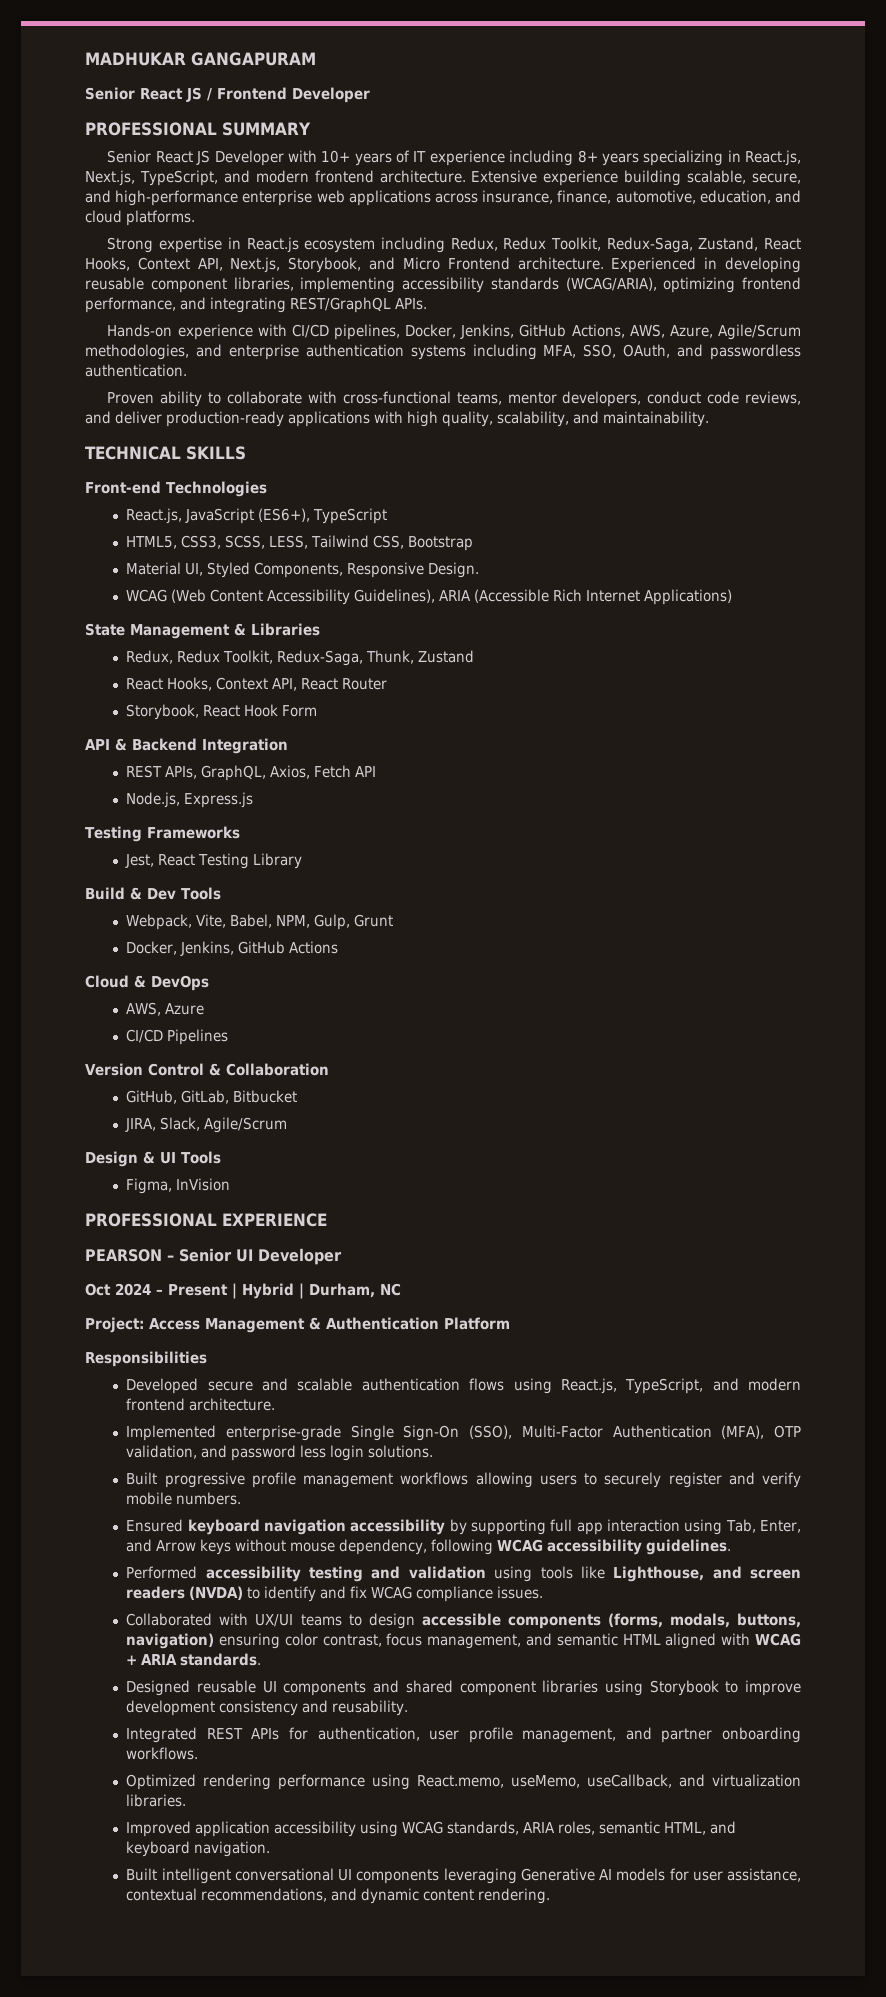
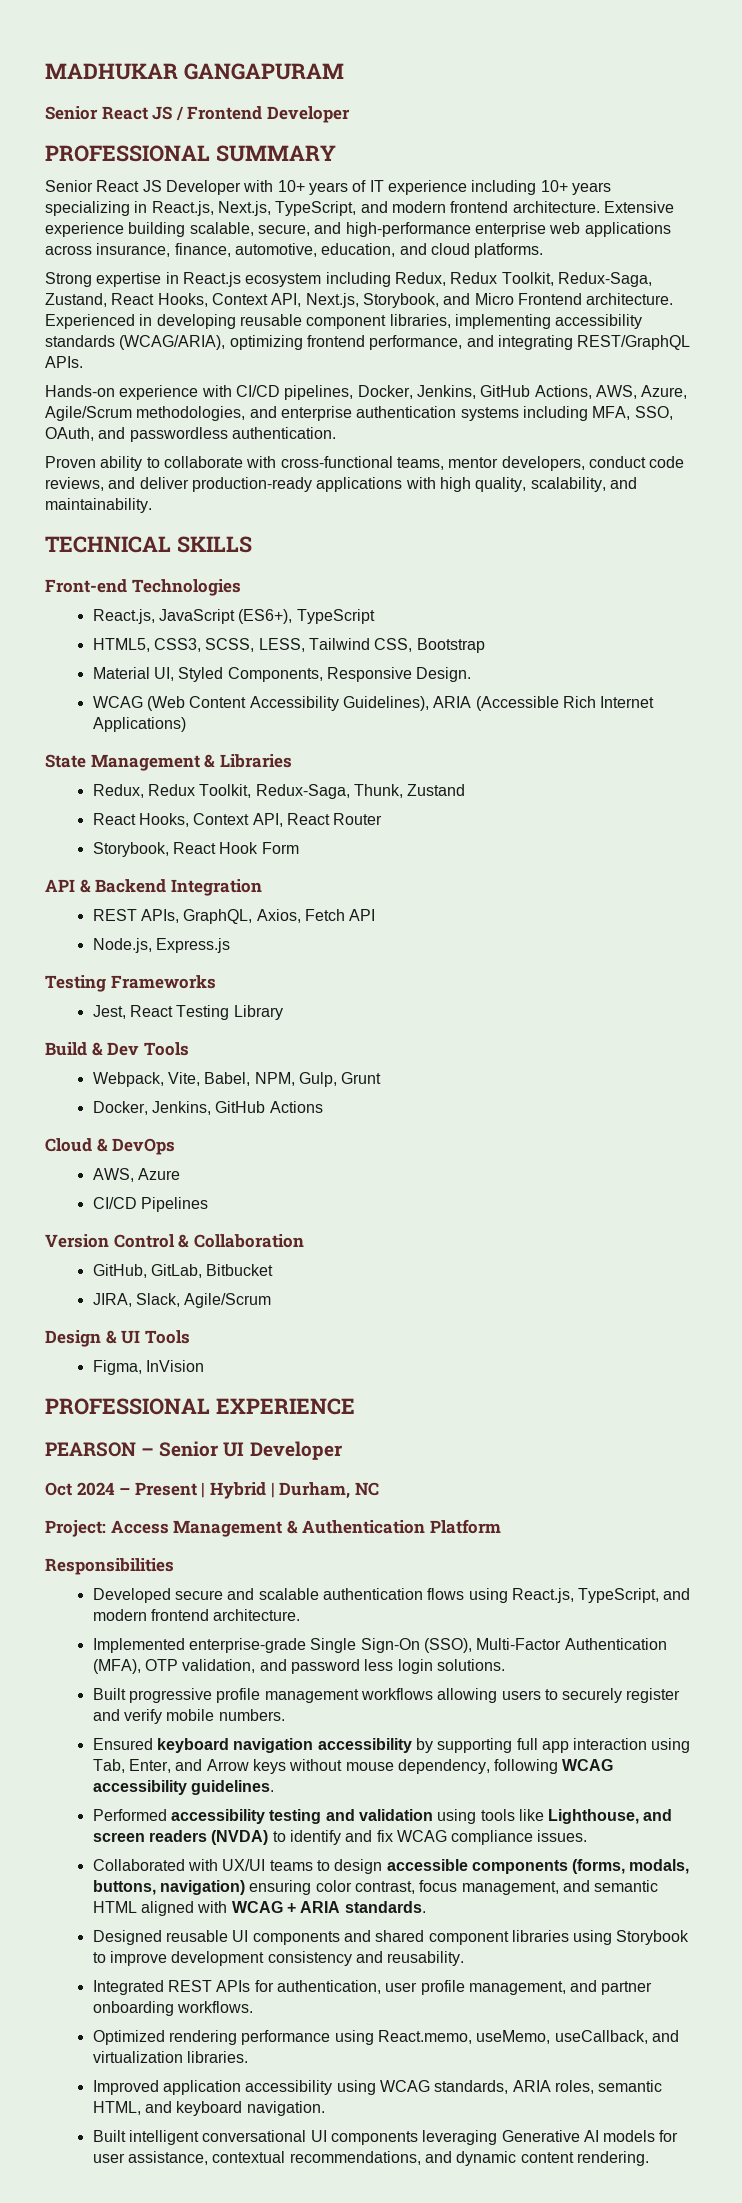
[577,150,598,163] 8+ -> [540,180,568,192] 10+

